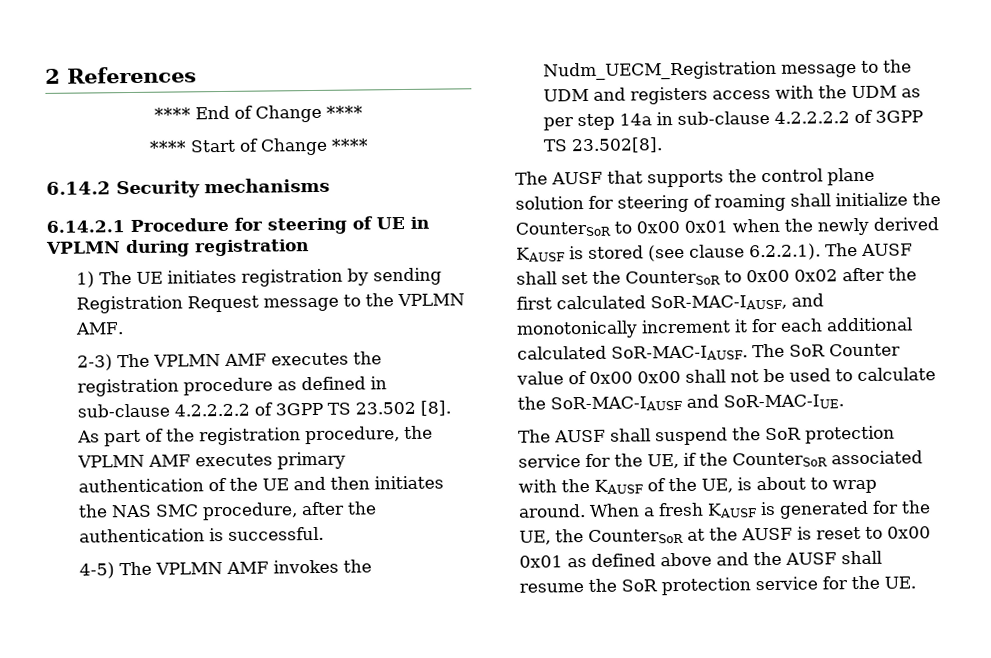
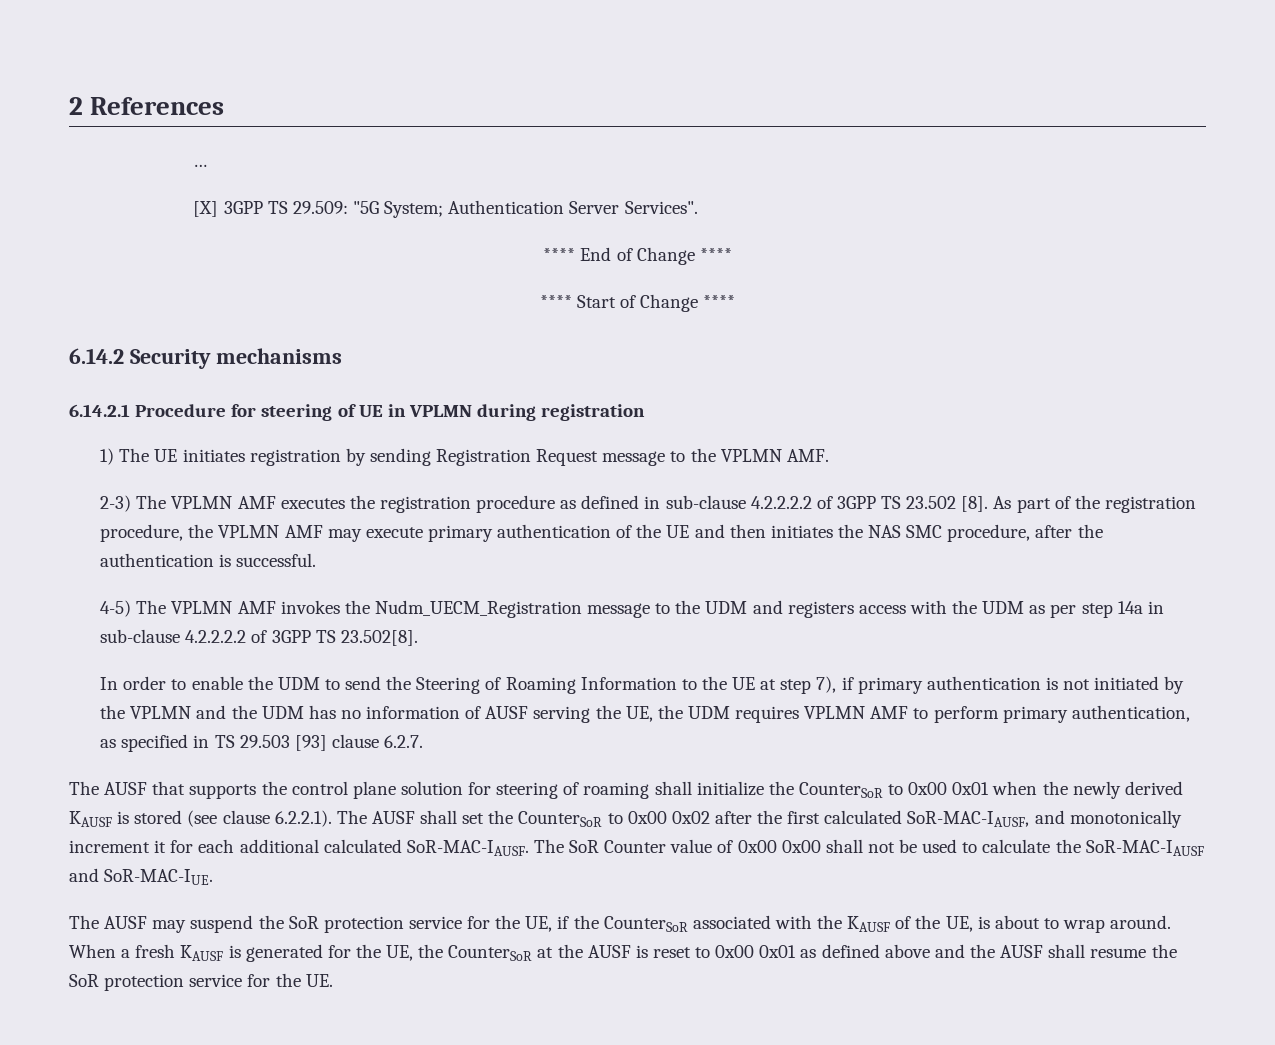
(197, 75) none -> [193,164,208,167] [193,200,698,218] // … // [X] 3GPP TS 29.509: "5G System; Authentication Server Services".
[195,453,274,467] executes -> [327,527,423,542] may execute
(664, 145) none -> [100,676,1185,694] [100,705,1190,723] [100,734,424,752] // In order to enable the UDM to send the Steering of Roaming Information to the UE at step 7), if primary authentication is not initiated by the VPLMN and the UDM has no information of AUSF serving the UE, the UDM requires VPLMN AMF to perform primary authentication, as specified in TS 29.503 [93] clause 6.2.7.
[610,428,651,442] shall -> [152,920,187,933] may

